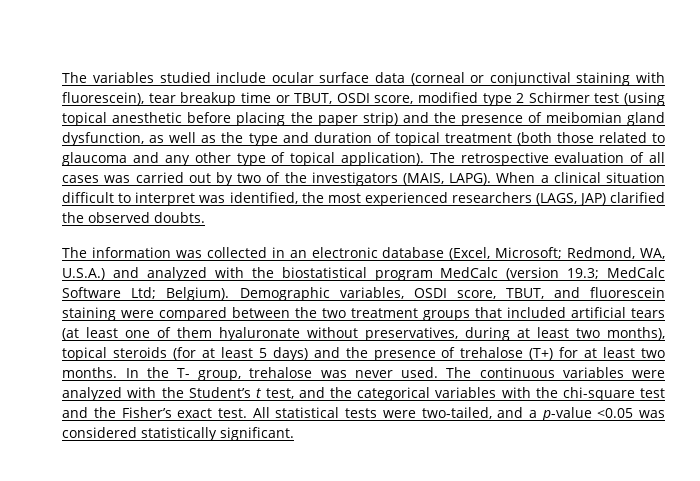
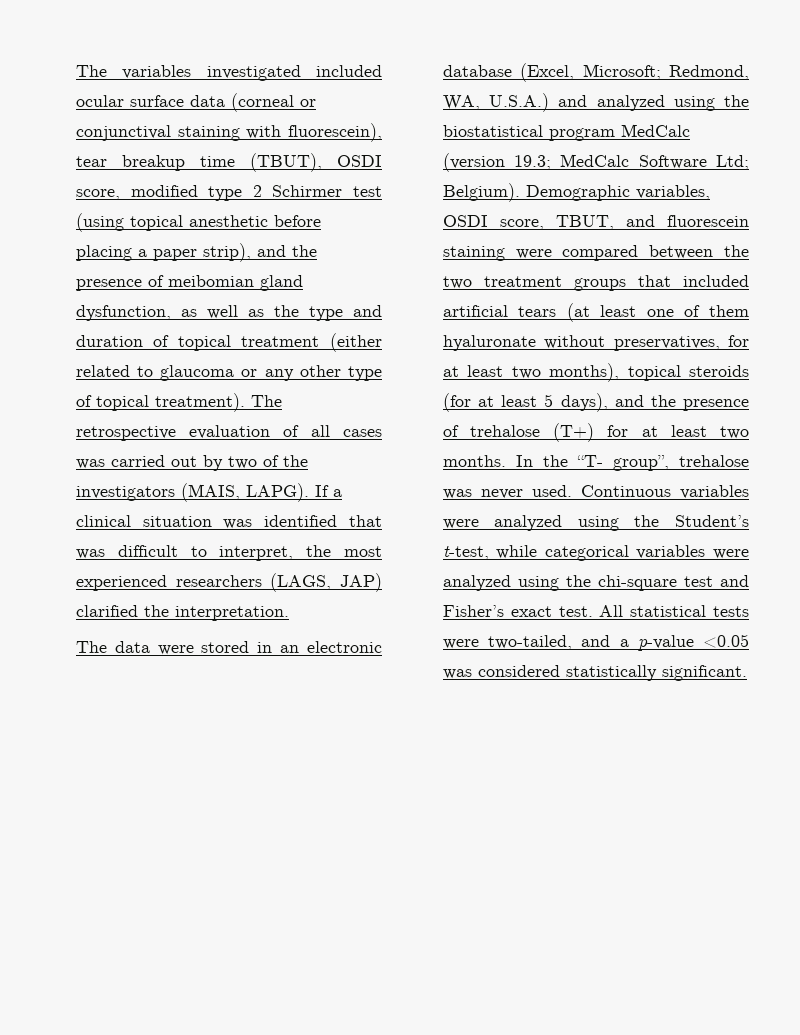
[159,72,267,83] studied include -> [206,65,382,81] investigated included
[275,93,333,104] or TBUT, -> [249,153,322,172] (TBUT),
[290,112,398,126] the paper strip) -> [137,243,251,262] a paper strip),
[516,132,594,145] (both those -> [330,333,382,352] (either
[133,152,160,163] and -> [241,369,258,377] or
[340,152,424,166] application). -> [154,393,245,412] treatment).
[496,172,536,183] When -> [314,485,329,497] If
[62,192,298,206] difficult to interpret was identified, -> [223,515,382,529] [75,545,294,561] was identified that was difficult to interpret,
[88,212,206,223] [62,247,267,258] observed doubts. // The information was collected -> [174,606,289,621] [75,641,250,655] interpretation. // The data were stored
[214,267,244,278] with -> [673,96,715,111] using
[465,327,511,341] during -> [728,335,749,347] for
[272,347,308,361] days) -> [560,393,608,412] days),
[176,368,242,381] T- group, -> [576,455,669,471] “T- group”,
[446,367,665,378] [62,387,157,401] The continuous variables were analyzed with -> [580,485,749,499] [442,515,619,531] Continuous variables were analyzed using
[255,387,531,401] t test, and the categorical variables with -> [442,545,749,561] [442,575,559,591] t-test, while categorical variables were analyzed using
[93,407,116,418] the -> (749, 581) none

